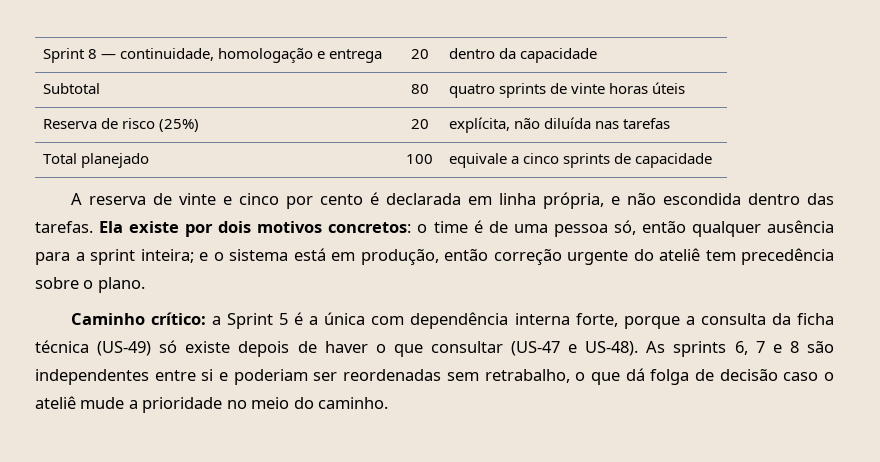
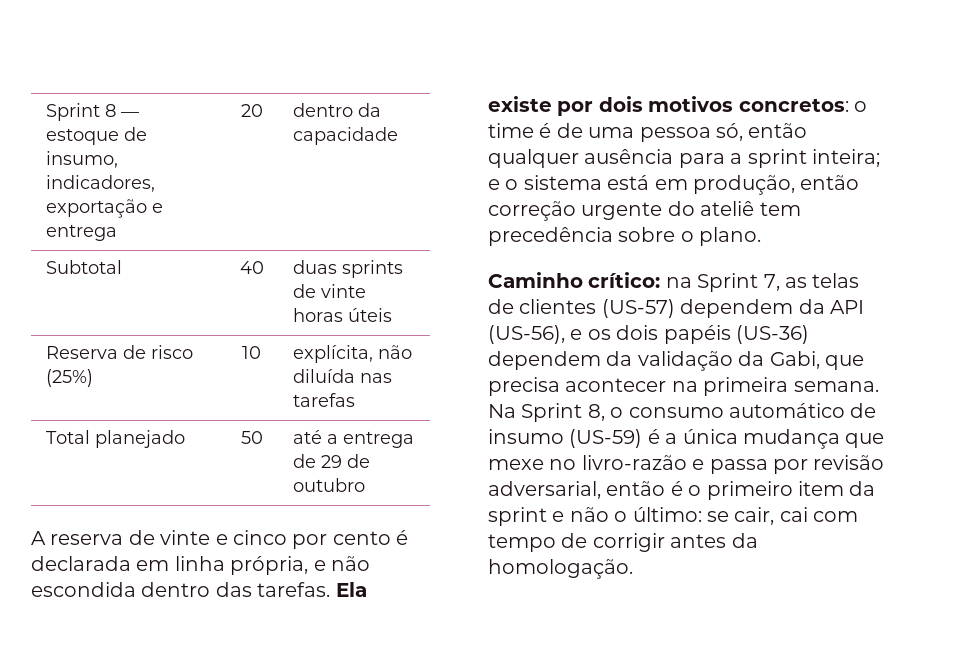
[119,48,313,63] continuidade, homologação -> [45,127,147,145] [45,151,118,168] [45,175,155,192] [45,199,147,218] estoque de insumo, indicadores, exportação
[410,84,429,94] [448,84,495,98] 80 | quatro -> [239,261,264,274] [292,260,337,274] 40 | duas
[410,119,429,129] 20 -> [242,346,261,359] 10
[406,154,433,164] [448,153,712,168] 100 | equivale a cinco sprints de capacidade -> [240,431,263,444] [292,430,414,448] [292,454,370,468] [292,478,365,492] 50 | até a entrega de 29 de outubro
[211,312,835,329] [35,340,834,357] [35,368,834,385] [35,396,389,413] a Sprint 5 é a única com dependência interna forte, porque a consulta da ficha técnica (US-49) só existe depois de haver o que consultar (US-47 e US-48). As sprints 6, 7 e 8 são independentes entre si e poderiam ser reordenadas sem retrabalho, o que dá folga de decisão caso o ateliê mude a prioridade no meio do caminho. -> [665,273,860,292] [488,299,864,318] [488,325,809,344] [488,351,864,371] [488,377,879,396] [488,403,877,422] [488,429,885,449] [488,455,885,474] [488,481,876,500] [488,507,859,526] [488,533,758,552] [488,559,633,579] na Sprint 7, as telas de clientes (US-57) dependem da API (US-56), e os dois papéis (US-36) dependem da validação da Gabi, que precisa acontecer na primeira semana. Na Sprint 8, o consumo automático de insumo (US-59) é a única mudança que mexe no livro-razão e passa por revisão adversarial, então é o primeiro item da sprint e não o último: se cair, cai com tempo de corrigir antes da homologação.

